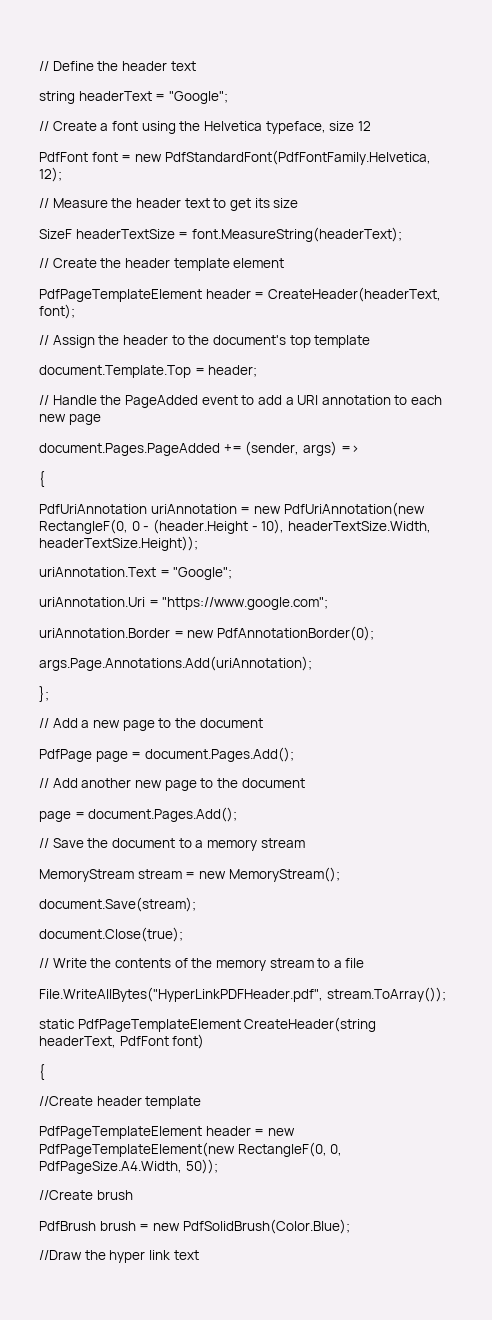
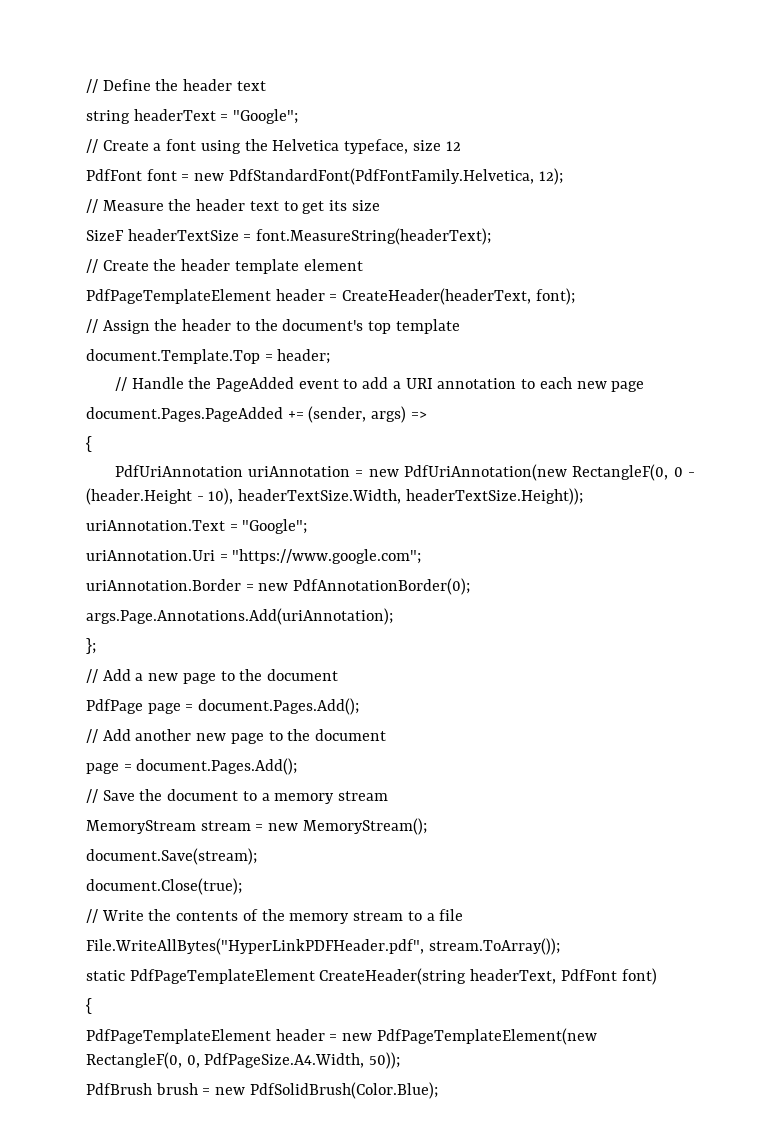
[39,1096,202,1109] // //Create header template -> (92, 1006) none
[39,1190,133,1200] // //Create brush -> (401, 1060) none
[39,1250,199,1263] // //Draw the hyper link text -> (438, 1090) none

